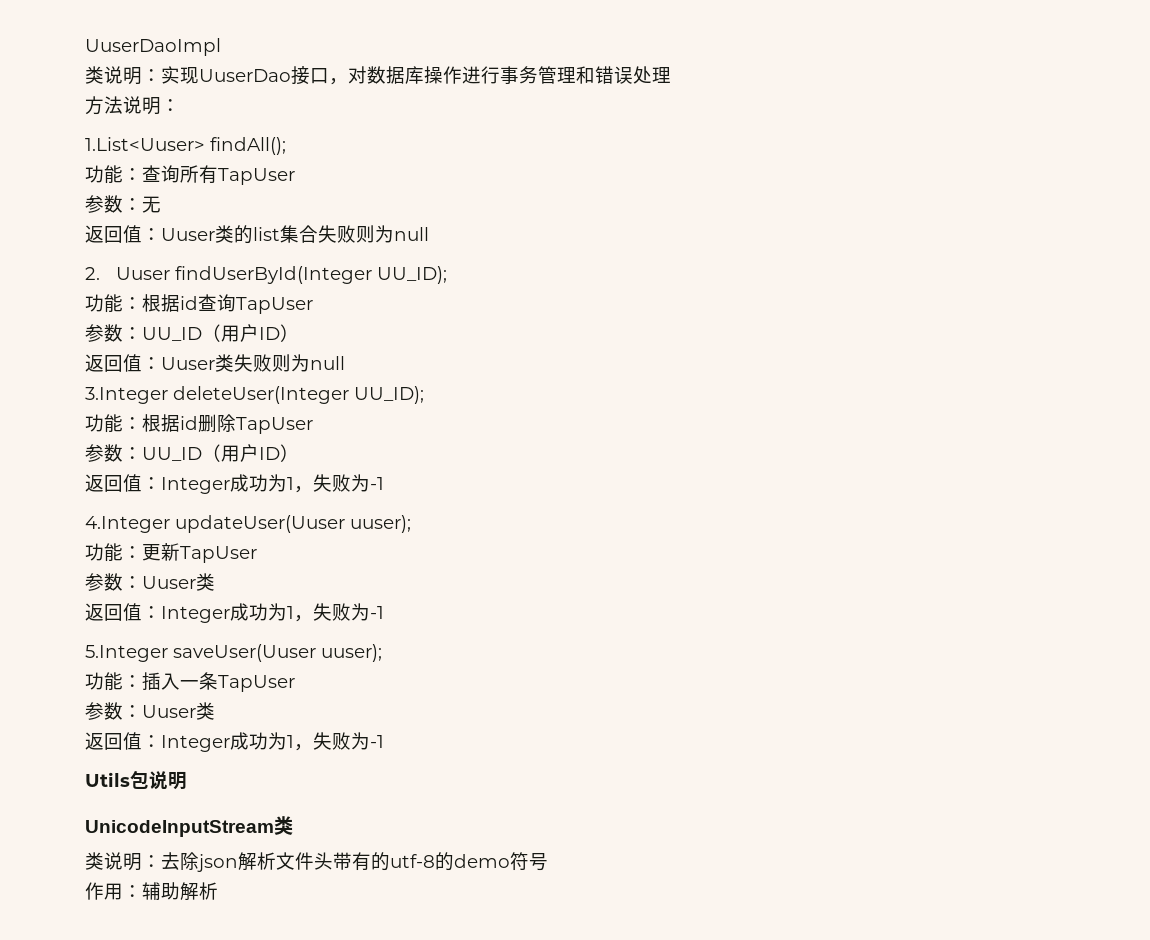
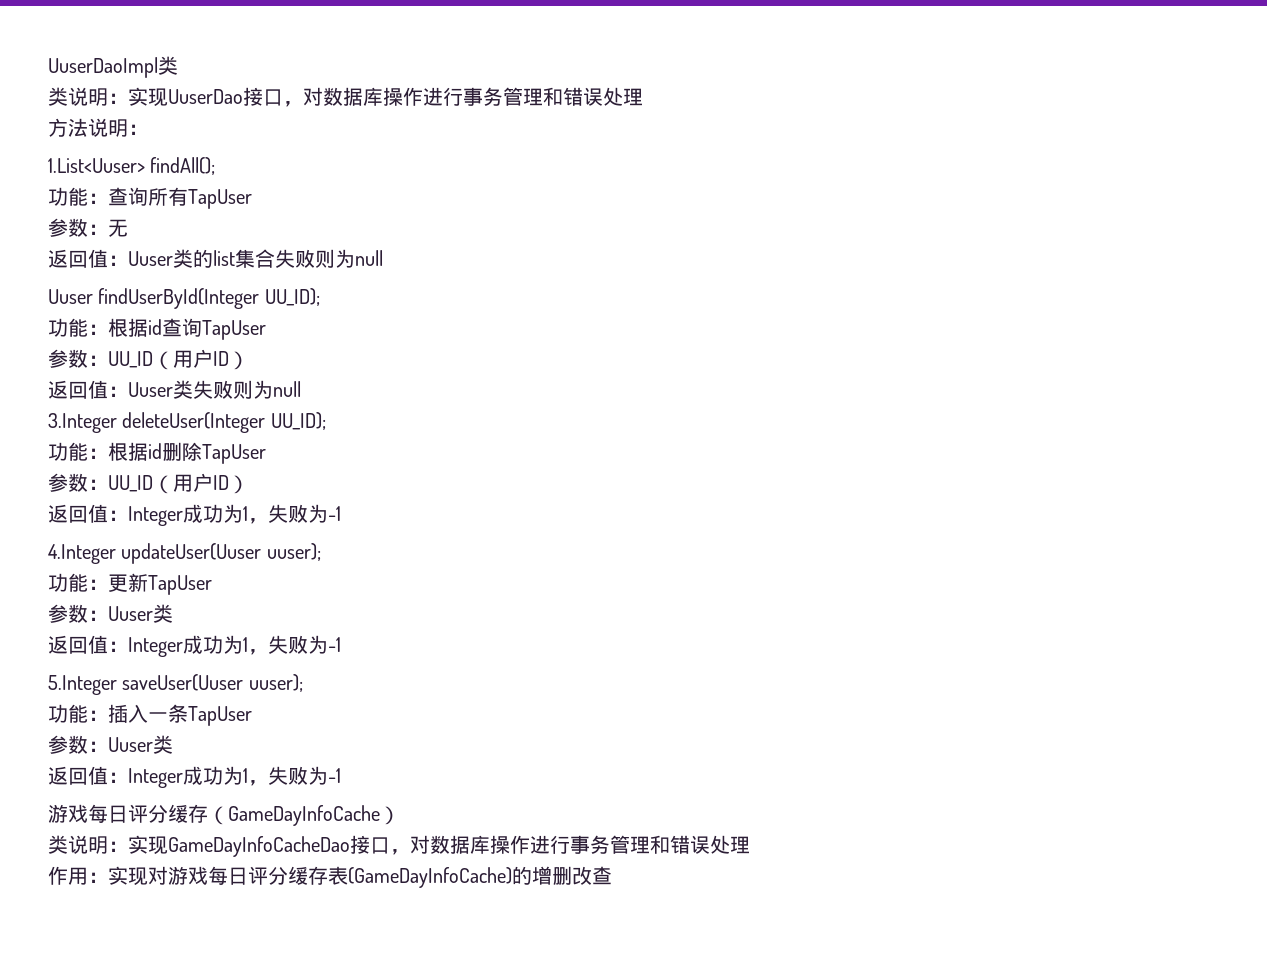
(221, 47) none -> [158,56,178,75] 类
[85,267,100,280] 2. -> (383, 258) none
[85,770,187,790] [85,816,293,837] [85,852,548,872] [85,882,218,901] Utils包说明 // UnicodeInputStream类 // 类说明：去除json解析文件头带有的utf-8的demo符号 // 作用：辅助解析 -> [48,804,400,826] [48,835,750,857] [48,866,612,888] 游戏每日评分缓存（GameDayInfoCache） // 类说明：实现GameDayInfoCacheDao接口，对数据库操作进行事务管理和错误处理 // 作用：实现对游戏每日评分缓存表(GameDayInfoCache)的增删改查

